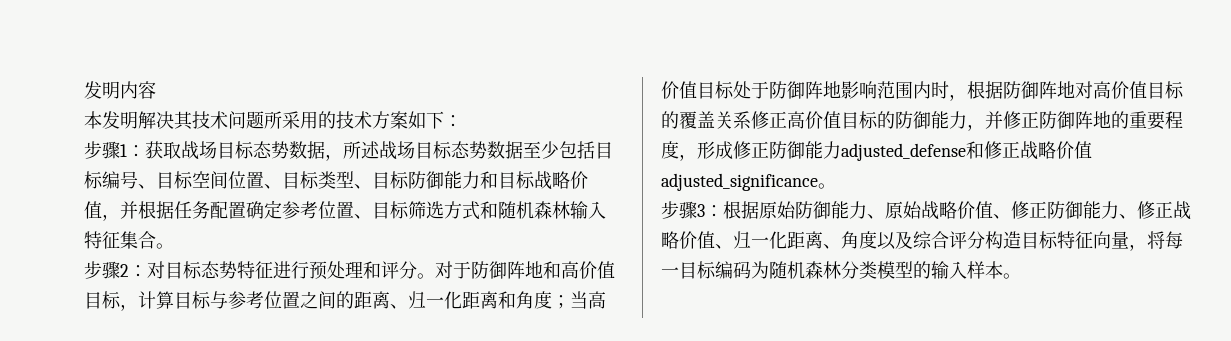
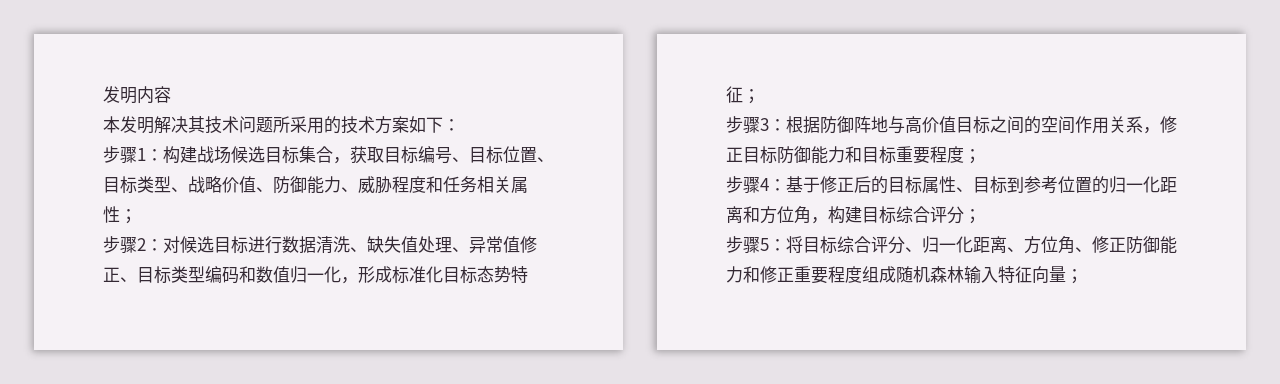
[145,141,595,161] 获取战场目标态势数据，所述战场目标态势数据至少包括 -> [163,146,384,164] 构建战场候选目标集合，获取
[192,171,228,189] 空间 -> (503, 155) none
(372, 186) none -> [188,176,528,194] [103,206,137,224] [103,236,537,254] [103,266,528,284] [726,86,760,104] [726,116,1177,134] [726,147,743,162] 战略价值、防御能力、威胁程度和任务相关属性； // 步骤2：对候选目标进行数据清洗、缺失值处理、异常值修正、目标类型编码和数值归一化，形成标准化目标态势特征； // 步骤3：根据防御阵地与高价值目标之间的空间作用关系，修正
[534,171,588,190] [84,200,606,221] [84,231,174,249] [84,261,615,280] [84,291,606,311] [661,81,1184,101] [661,111,1183,131] [661,141,1092,161] [661,173,836,191] [661,201,1191,220] [661,231,1183,251] [661,261,1021,279] 战略价值，并根据任务配置确定参考位置、目标筛选方式和随机森林输入特征集合。 // 步骤2：对目标态势特征进行预处理和评分。对于防御阵地和高价值目标，计算目标与参考位置之间的距离、归一化距离和角度；当高价值目标处于防御阵地影响范围内时，根据防御阵地对高价值目标的覆盖关系修正高价值目标的防御能力，并修正防御阵地的重要程度，形成修正防御能力adjusted_defense和修正战略价值adjusted_significance。 // 步骤3：根据原始防御能力、原始战略价值、修正防御能力、修正战略价值、归一化距离、角度以及综合评分构造目标特征向量，将每一目标编码为随机森林分类模型的输入样本。 -> [896,146,981,164] [726,176,1177,194] [726,206,981,224] [726,236,1177,254] [726,266,1083,284] 重要程度； // 步骤4：基于修正后的目标属性、目标到参考位置的归一化距离和方位角，构建目标综合评分； // 步骤5：将目标综合评分、归一化距离、方位角、修正防御能力和修正重要程度组成随机森林输入特征向量；

